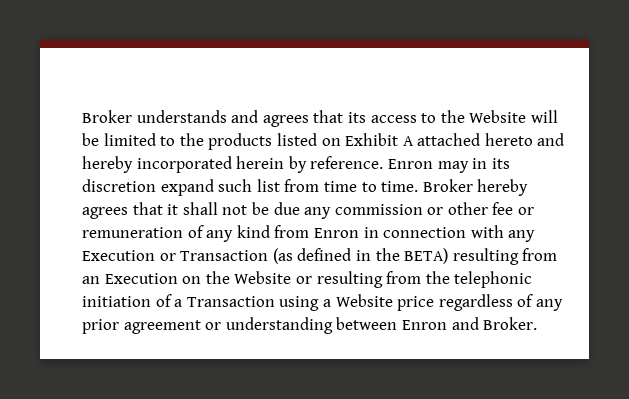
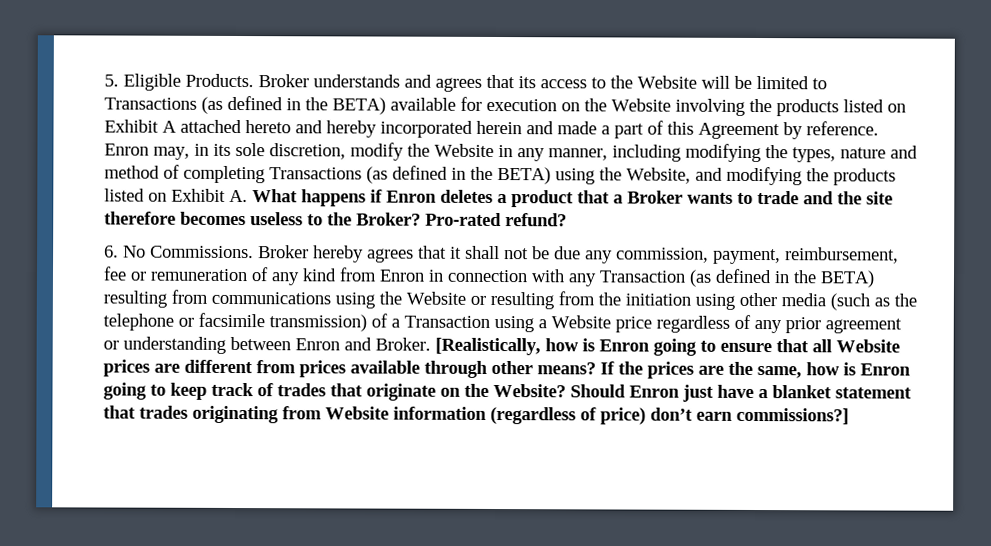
(82, 116) none -> [104,73,254,91] 5. Eligible Products.
(176, 141) none -> [104,95,745,116] Transactions (as defined in the BETA) available for execution on the Website involving
(285, 162) none -> [526,120,780,140] and made a part of this Agreement
[437,161,469,173] may -> [153,146,190,160] may,
[82,179,419,196] discretion expand such list from time to time. -> [235,142,918,163] [104,164,896,186] [104,188,893,208] [104,211,567,227] [104,245,254,259] sole discretion, modify the Website in any manner, including modifying the types, nature and method of completing Transactions (as defined in the BETA) using the Website, and modifying the products listed on Exhibit A. What happens if Enron deletes a product that a Broker wants to trade and the site therefore becomes useless to the Broker? Pro-rated refund? // 6. No Commissions.
[334,202,488,215] commission or other -> [616,247,899,265] commission, payment, reimbursement,
[82,250,176,261] Execution or -> (596, 280) none
[82,273,202,284] an Execution on -> [211,291,375,309] communications using
[454,271,533,288] [82,296,151,307] telephonic initiation -> [625,292,917,311] [103,312,367,332] initiation using other media (such as the telephone or facsimile transmission)
(538, 323) none -> [435,337,900,356] [103,359,911,379] [103,382,912,402] [103,405,849,425] [Realistically, how is Enron going to ensure that all Website prices are different from prices available through other means? If the prices are the same, how is Enron going to keep track of trades that originate on the Website? Should Enron just have a blanket statement that trades originating from Website information (regardless of price) don’t earn commissions?]

